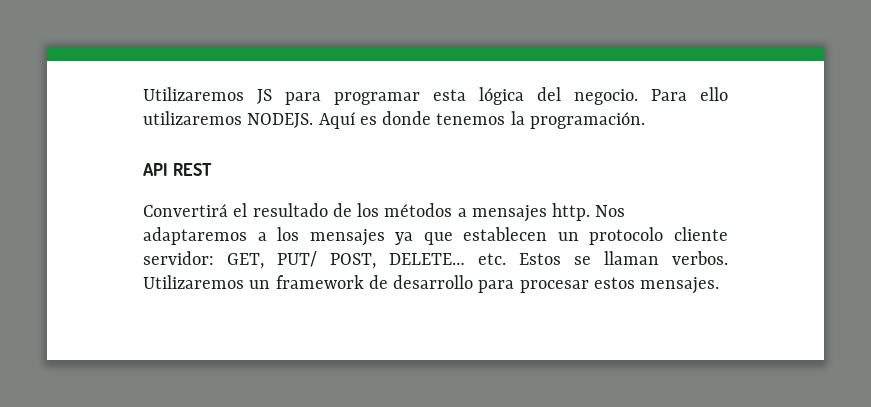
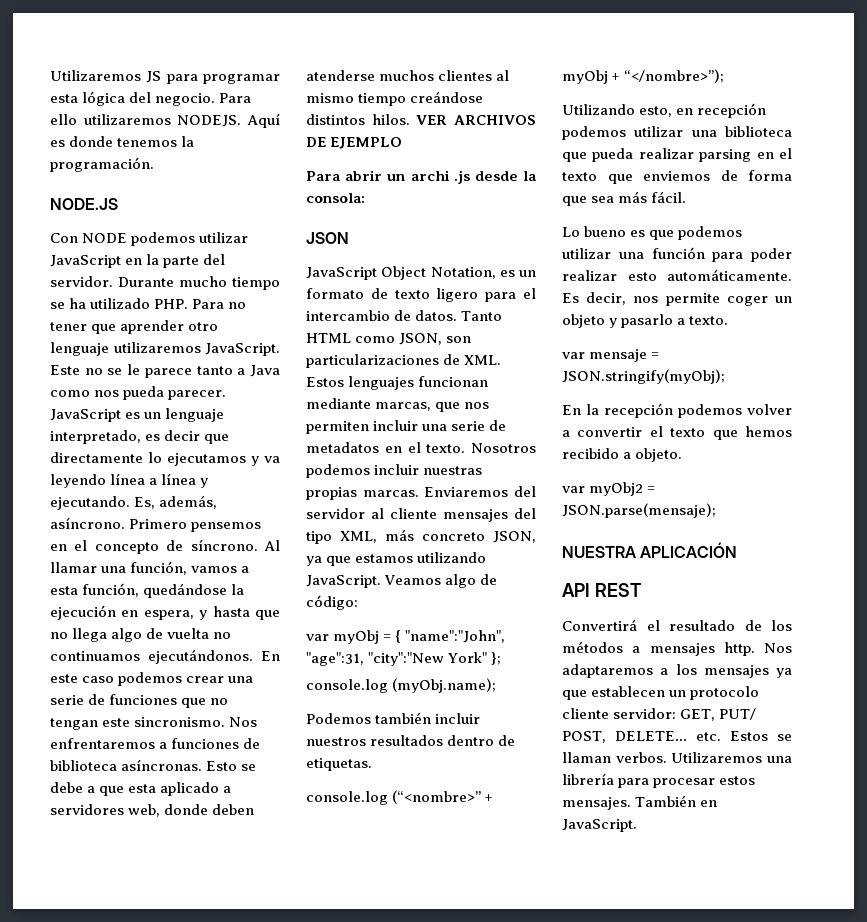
(645, 120) none -> [50,198,118,210] [50,232,249,246] [50,254,226,268] [50,276,280,290] [50,298,247,309] [50,320,219,334] [50,342,280,356] [50,364,281,378] [50,386,227,400] [50,408,225,422] [50,430,230,444] [50,452,280,466] [50,473,209,488] [50,495,218,510] [50,517,262,532] [50,539,280,554] [50,561,250,575] [50,583,245,598] [50,605,280,620] [50,628,232,642] [50,649,280,664] [50,672,254,686] [50,694,229,708] [50,717,258,730] [50,738,261,749] [50,759,257,771] [50,782,232,796] [50,804,255,817] [306,70,510,81] [306,91,484,106] [306,114,536,125] [306,137,403,149] [306,170,536,184] [306,193,365,203] [306,232,349,244] [306,266,536,280] [306,288,536,302] [306,310,503,321] [306,333,472,345] [306,354,502,368] [306,376,489,390] [306,398,490,412] [306,420,507,434] [306,442,536,453] [306,464,483,478] [306,486,536,500] [306,508,536,522] [306,529,536,544] [306,552,487,566] [306,574,498,588] [306,595,358,610] [306,630,506,644] [306,652,502,666] [306,678,497,693] [306,712,481,724] [306,735,516,746] [306,758,372,771] [306,790,494,805] [562,69,725,84] [562,103,767,118] [562,126,792,140] [562,148,792,162] [562,170,792,184] [562,191,687,206] [562,226,743,240] [562,247,792,262] [562,269,792,281] [562,292,792,306] [562,314,729,328] [562,349,660,362] [562,369,725,384] [562,403,792,418] [562,426,792,440] [562,448,683,462] [562,482,656,496] [562,503,716,518] [562,542,738,558] // NODE.JS // Con NODE podemos utilizar JavaScript en la parte del servidor. Durante mucho tiempo se ha utilizado PHP. Para no tener que aprender otro lenguaje utilizaremos JavaScript. Este no se le parece tanto a Java como nos pueda parecer. JavaScript es un lenguaje interpretado, es decir que directamente lo ejecutamos y va leyendo línea a línea y ejecutando. Es, además, asíncrono. Primero pensemos en el concepto de síncrono. Al llamar una función, vamos a esta función, quedándose la ejecución en espera, y hasta que no llega algo de vuelta no continuamos ejecutándonos. En este caso podemos crear una serie de funciones que no tengan este sincronismo. Nos enfrentaremos a funciones de biblioteca asíncronas. Esto se debe a que esta aplicado a servidores web, donde deben atenderse muchos clientes al mismo tiempo creándose distintos hilos. VER ARCHIVOS DE EJEMPLO // Para abrir un archi .js desde la consola: // JSON // JavaScript Object Notation, es un formato de texto ligero para el intercambio de datos. Tanto HTML como JSON, son particularizaciones de XML. Estos lenguajes funcionan mediante marcas, que nos permiten incluir una serie de metadatos en el texto. Nosotros podemos incluir nuestras propias marcas. Enviaremos del servidor al cliente mensajes del tipo XML, más concreto JSON, ya que estamos utilizando JavaScript. Veamos algo de código: // var myObj = { "name":"John", "age":31, "city":"New York" }; // console.log (myObj.name); // Podemos también incluir nuestros resultados dentro de etiquetas. // console.log (“<nombre>” + myObj + “</nombre>”); // Utilizando esto, en recepción podemos utilizar una biblioteca que pueda realizar parsing en el texto que enviemos de forma que sea más fácil. // Lo bueno es que podemos utilizar una función para poder realizar esto automáticamente. Es decir, nos permite coger un objeto y pasarlo a texto. // var mensaje = JSON.stringify(myObj); // En la recepción podemos volver a convertir el texto que hemos recibido a objeto. // var myObj2 = JSON.parse(mensaje); // NUESTRA APLICACIÓN
[249,275,474,289] un framework de desarrollo -> [767,756,792,763] [562,773,614,785] una librería
(720, 285) none -> [635,795,718,807] [562,819,637,832] También en JavaScript.

